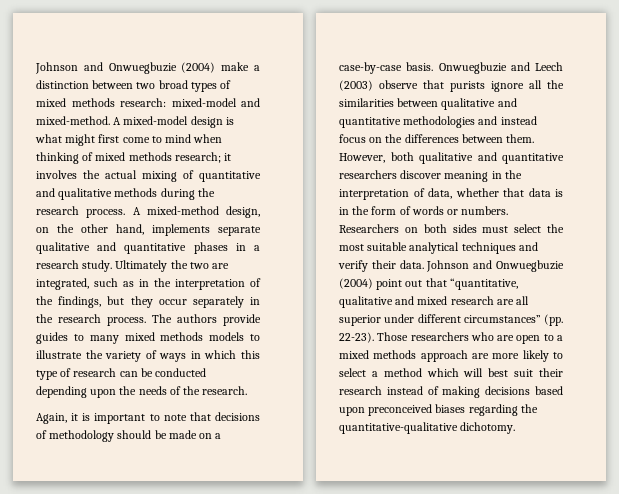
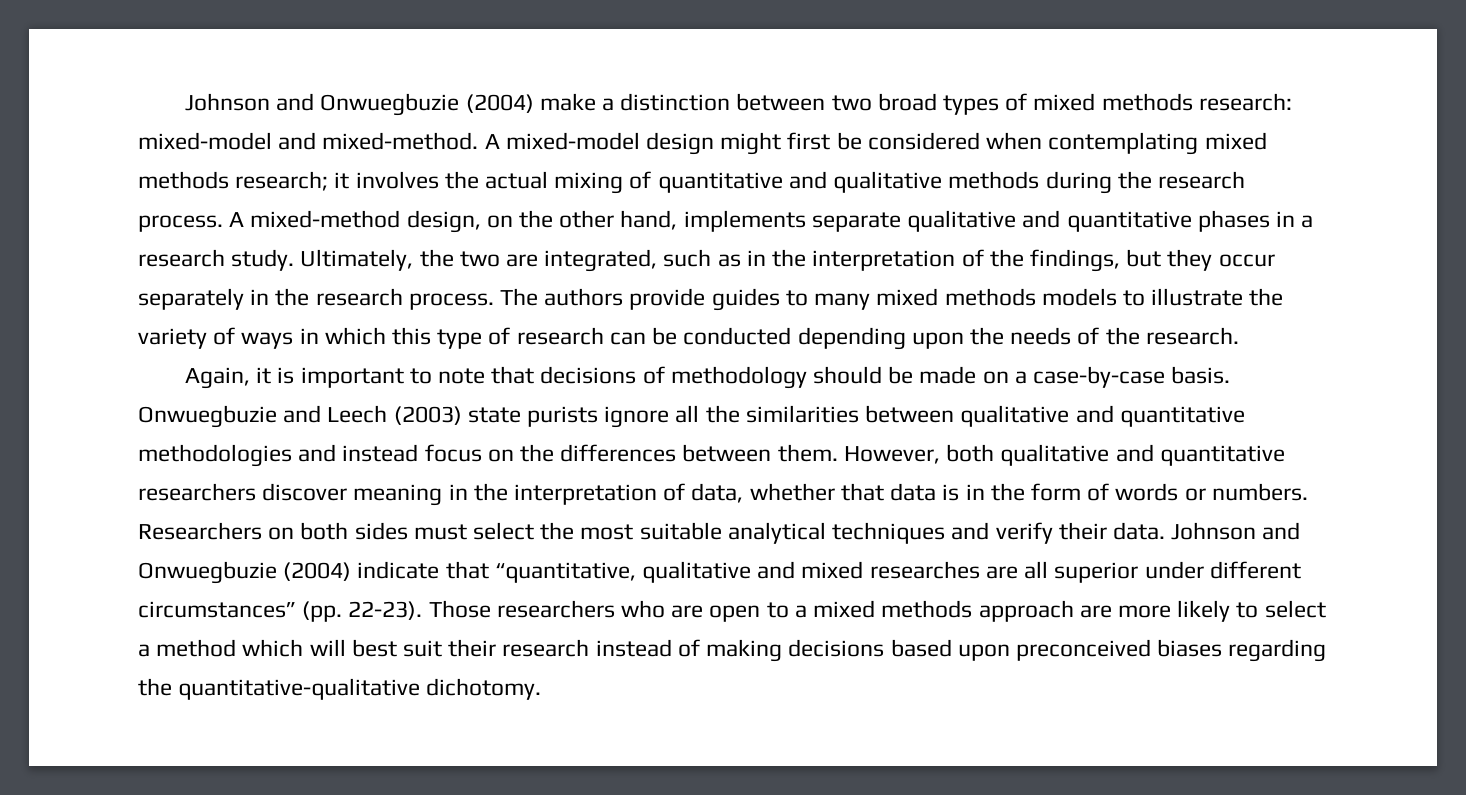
[225,117,234,125] [35,134,223,146] [36,152,94,164] is what might first come to mind when thinking of -> [720,132,1199,155] might first be considered when contemplating
[115,260,168,272] Ultimately -> [300,249,414,271] Ultimately,
[379,80,444,89] observe that -> [467,407,521,423] state
[376,279,423,290] point out -> [357,561,440,579] indicate
[450,296,494,305] research -> [869,561,980,579] researches

